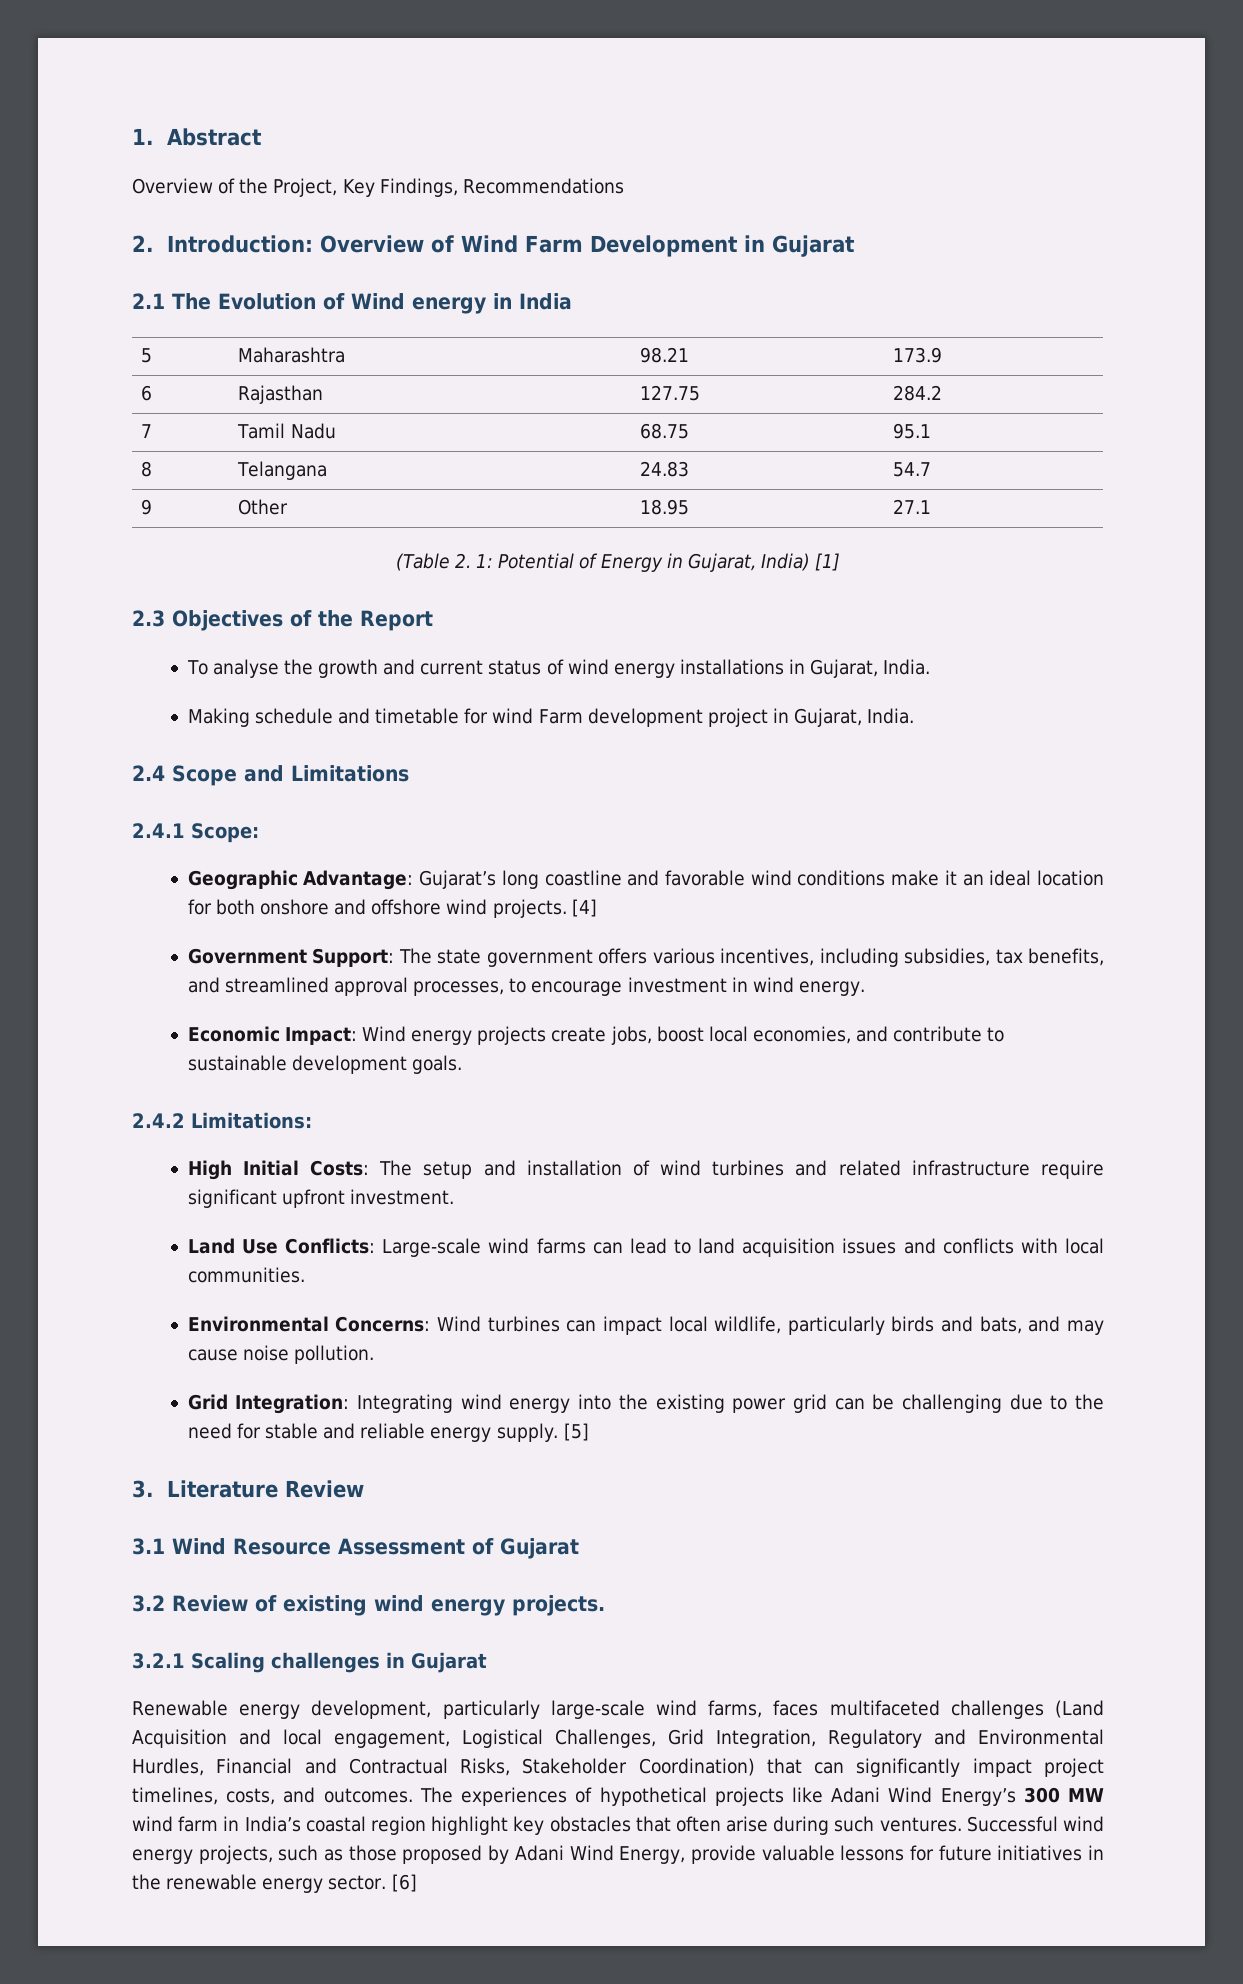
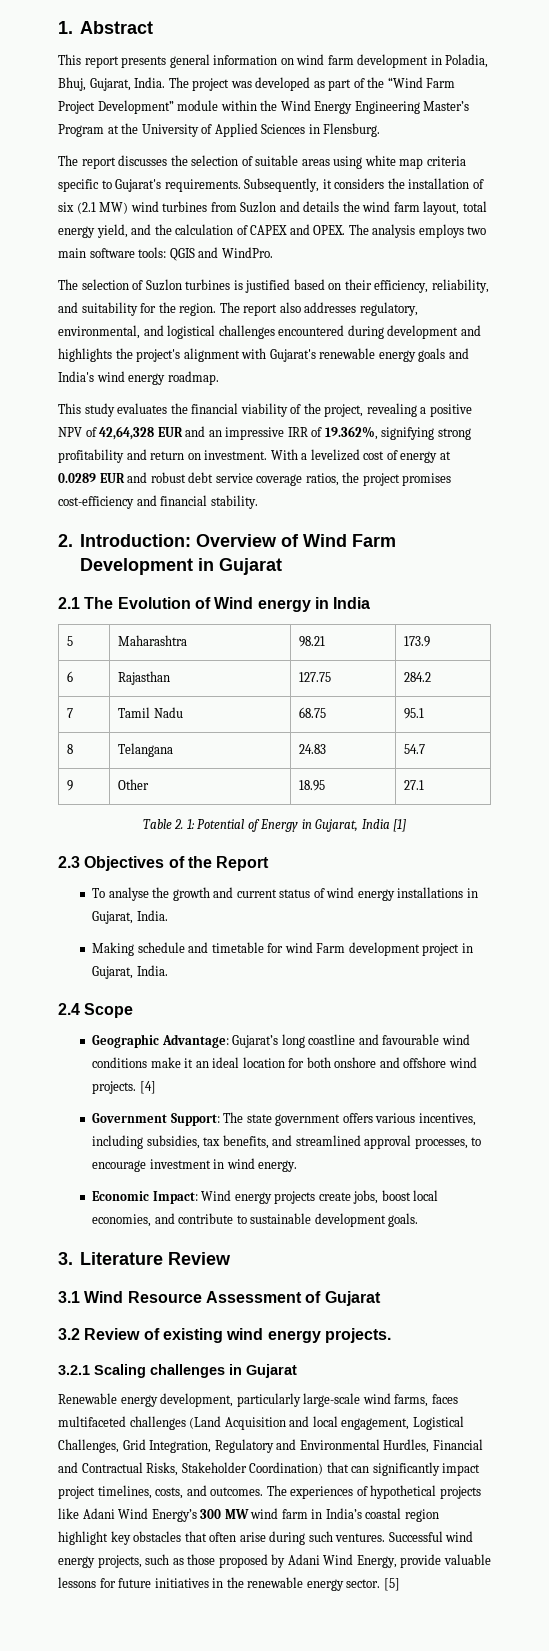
[132,178,624,197] Overview of the Project, Key Findings, Recommendations -> [58,54,489,68] [58,77,456,91] [58,100,470,114] [58,123,381,137] [58,155,466,169] [58,178,484,192] [58,201,487,215] [58,224,487,238] [58,247,273,261] [58,279,489,293] [58,302,418,316] [58,325,481,339] [58,348,469,362] [58,371,219,385] [58,403,472,417] [58,426,471,440] [58,449,451,463] [58,472,452,486] [58,495,258,509] This report presents general information on wind farm development in Poladia, Bhuj, Gujarat, India. The project was developed as part of the “Wind Farm Project Development” module within the Wind Energy Engineering Master’s Program at the University of Applied Sciences in Flensburg. // The report discusses the selection of suitable areas using white map criteria specific to Gujarat's requirements. Subsequently, it considers the installation of six (2.1 MW) wind turbines from Suzlon and details the wind farm layout, total energy yield, and the calculation of CAPEX and OPEX. The analysis employs two main software tools: QGIS and WindPro. // The selection of Suzlon turbines is justified based on their efficiency, reliability, and suitability for the region. The report also addresses regulatory, environmental, and logistical challenges encountered during development and highlights the project's alignment with Gujarat's renewable energy goals and India's wind energy roadmap. // This study evaluates the financial viability of the project, revealing a positive NPV of 42,64,328 EUR and an impressive IRR of 19.362%, signifying strong profitability and return on investment. With a levelized cost of energy at 0.0289 EUR and robust debt service coverage ratios, the project promises cost-efficiency and financial stability.
[395,553,450,571] (Table -> [142,819,172,829] Table
[760,553,810,571] India) -> [361,819,390,829] India
[244,765,409,782] [132,823,259,843] and Limitations // 2.4.1 Scope: -> (134, 1010) none
[665,870,746,886] favorable -> [382,1034,440,1045] favourable
[132,1112,312,1129] [187,1160,1104,1180] [187,1189,454,1208] [187,1238,1104,1257] [187,1267,305,1283] [187,1316,1104,1335] [187,1345,374,1364] [187,1394,1104,1414] [187,1423,589,1442] // 2.4.2 Limitations: // High Initial Costs: The setup and installation of wind turbines and related infrastructure require significant upfront investment. // Land Use Conflicts: Large-scale wind farms can lead to land acquisition issues and conflicts with local communities. // Environmental Concerns: Wind turbines can impact local wildlife, particularly birds and bats, and may cause noise pollution. // Grid Integration: Integrating wind energy into the existing power grid can be challenging due to the need for stable and reliable energy supply. [5] -> (419, 1220) none
[391,1874,417,1892] [6] -> [383,1578,400,1591] [5]

